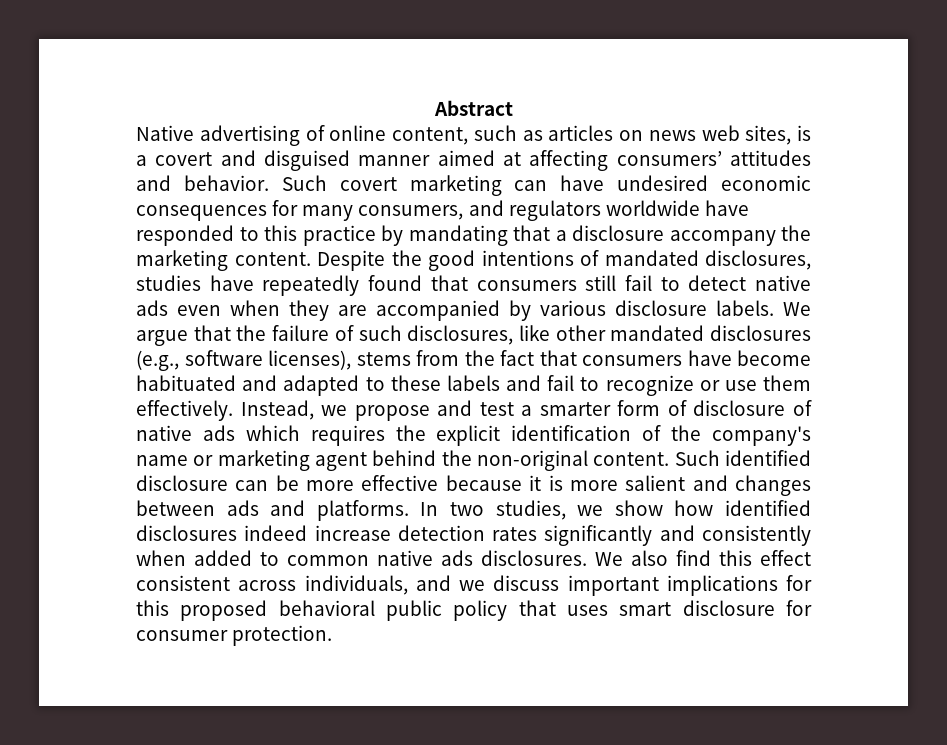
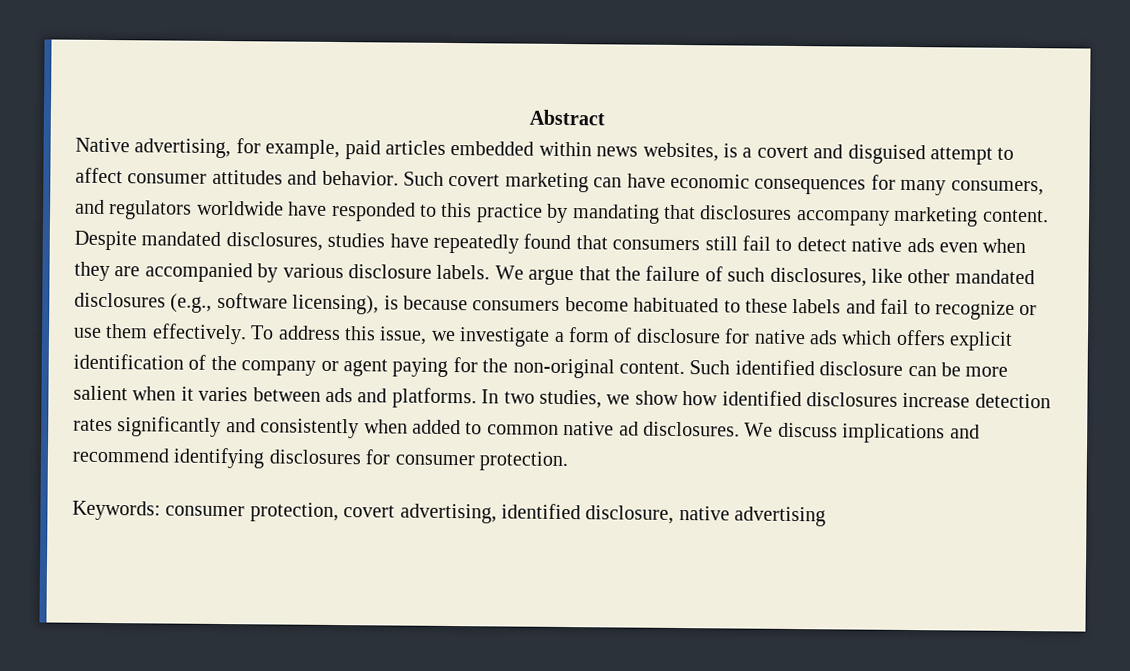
[199,125,792,146] advertising of online content, such as articles on news web sites, -> [134,138,719,162] advertising, for example, paid articles embedded within news websites,
[358,150,722,171] manner aimed at affecting consumers’ -> [929,147,1015,165] [75,167,208,184] attempt to affect consumer
[617,175,709,191] undesired -> (666, 180) none
[555,225,811,246] [136,250,599,271] a disclosure accompany the marketing content. Despite the good intentions of -> [700,205,1049,227] [74,230,137,251] disclosures accompany marketing content. Despite
[268,350,811,370] [136,375,360,396] licenses), stems from the fact that consumers have become habituated and adapted -> [292,294,720,315] licensing), is because consumers become habituated
[240,400,611,421] Instead, we propose and test a smarter -> [250,325,565,347] To address this issue, we investigate a
[793,400,812,416] of -> [724,328,751,344] for
[310,425,426,446] requires the -> [895,329,946,346] offers
[712,426,812,446] [136,450,437,471] company's name or marketing agent behind -> [241,357,478,377] company or agent paying for
[361,475,812,496] effective because it is more salient and changes -> [73,385,249,402] salient when it varies
[244,525,308,541] indeed -> (898, 399) none
[441,550,473,566] ads -> [618,421,639,436] ad
[631,550,811,566] [136,575,812,596] [136,600,812,621] [136,625,333,646] also find this effect consistent across individuals, and we discuss important implications for this proposed behavioral public policy that uses smart disclosure for consumer protection. -> [777,422,980,444] [72,447,568,472] [72,500,827,527] discuss implications and recommend identifying disclosures for consumer protection. // Keywords: consumer protection, covert advertising, identified disclosure, native advertising

